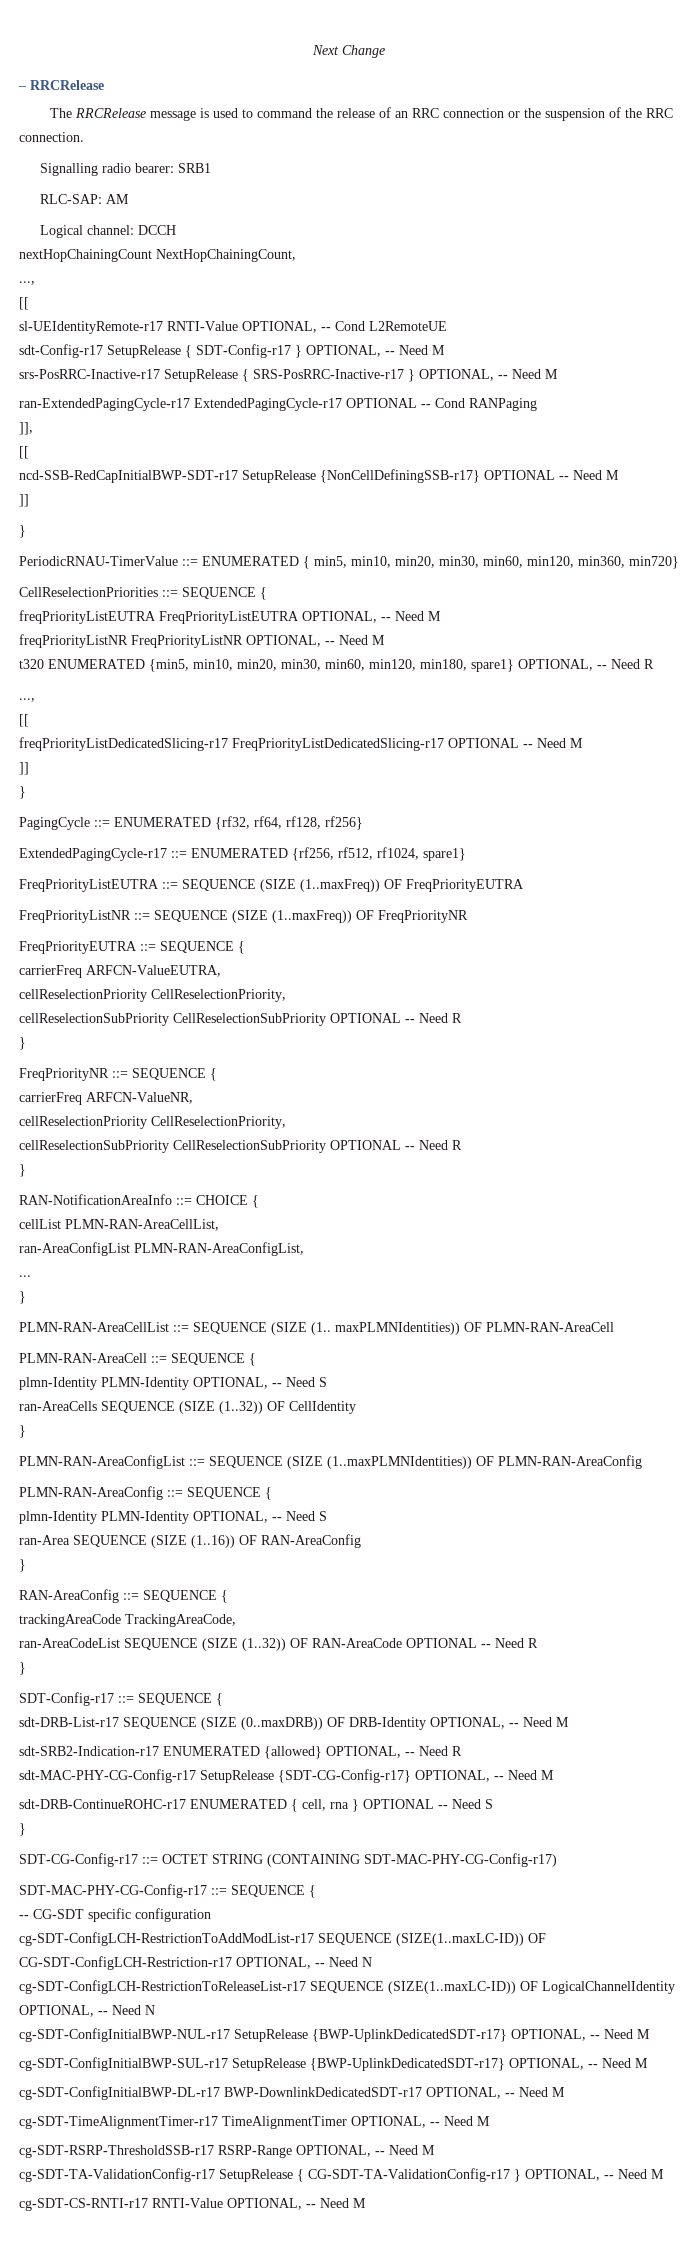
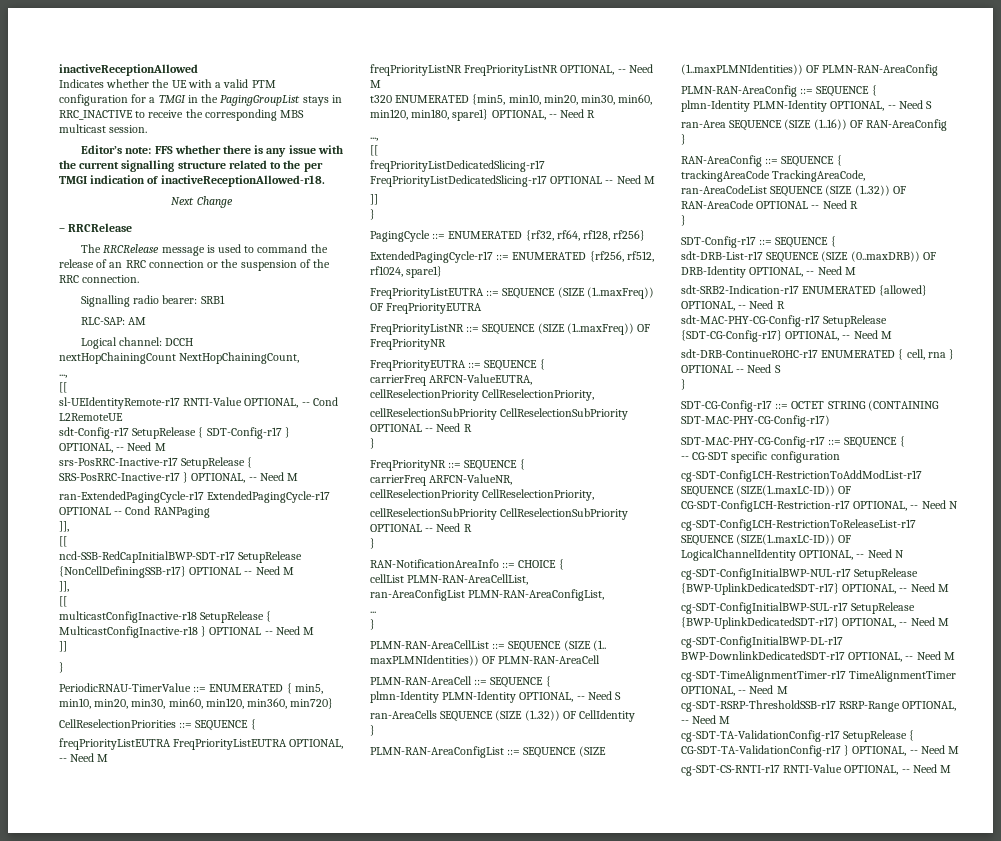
(312, 50) none -> [59,64,198,76] [59,79,276,88] [59,94,342,106] [59,109,305,121] [59,124,148,133] [81,145,343,157] [59,160,323,172] [59,175,325,187] inactiveReceptionAllowed // Indicates whether the UE with a valid PTM configuration for a TMGI in the PagingGroupList stays in RRC_INACTIVE to receive the corresponding MBS multicast session. // Editor’s note: FFS whether there is any issue with the current signalling structure related to the per TMGI indication of inactiveReceptionAllowed-r18. //
(619, 475) none -> [59,581,69,592] [59,596,67,607] [59,611,272,623] [59,626,315,638] // ]], // [[ // multicastConfigInactive-r18 SetupRelease { MulticastConfigInactive-r18 } OPTIONAL -- Need M

